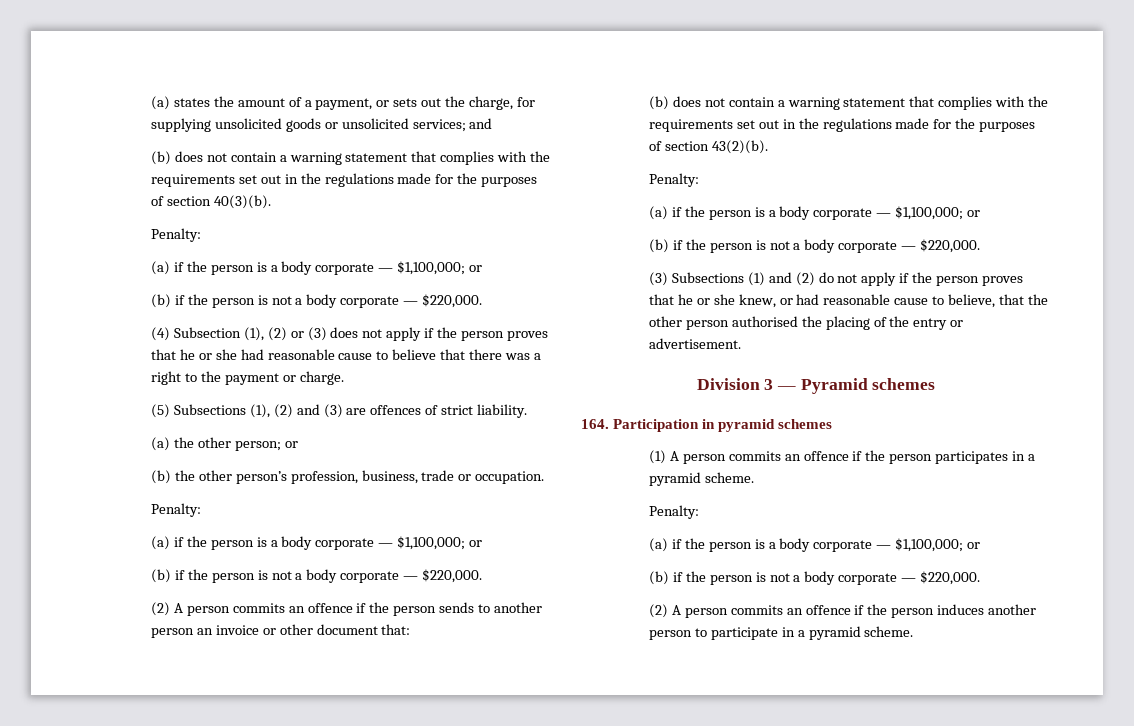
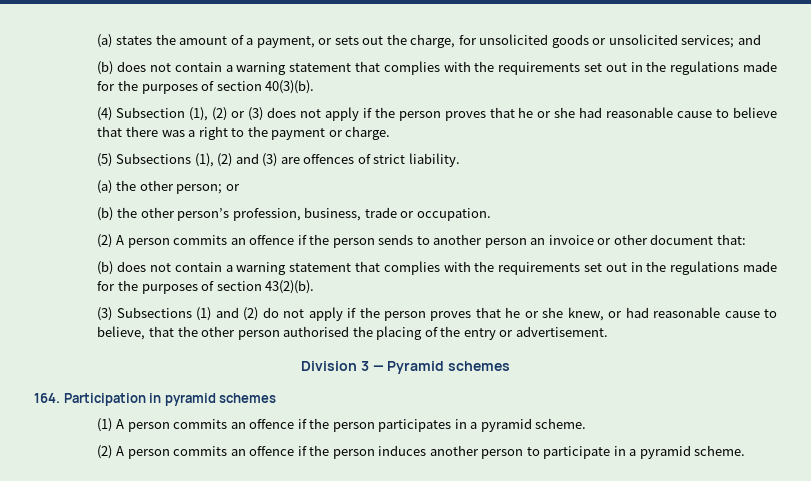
[150,118,211,132] supplying -> (477, 40) none
[150,228,201,242] [150,261,483,275] [150,294,483,308] // Penalty: // (a) if the person is a body corporate — $1,100,000; or // (b) if the person is not a body corporate — $220,000. -> (315, 87) none
[150,503,201,517] [150,536,483,550] [150,569,483,583] // Penalty: // (a) if the person is a body corporate — $1,100,000; or // (b) if the person is not a body corporate — $220,000. -> (491, 214) none
[648,173,699,187] [648,206,981,220] [648,239,981,253] // Penalty: // (a) if the person is a body corporate — $1,100,000; or // (b) if the person is not a body corporate — $220,000. -> (315, 287) none
[648,505,699,519] [648,538,981,552] [648,571,981,585] // Penalty: // (a) if the person is a body corporate — $1,100,000; or // (b) if the person is not a body corporate — $220,000. -> (587, 423) none

